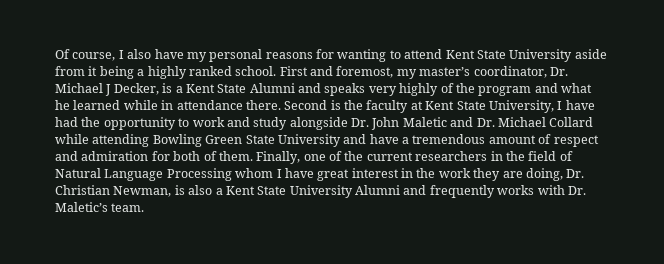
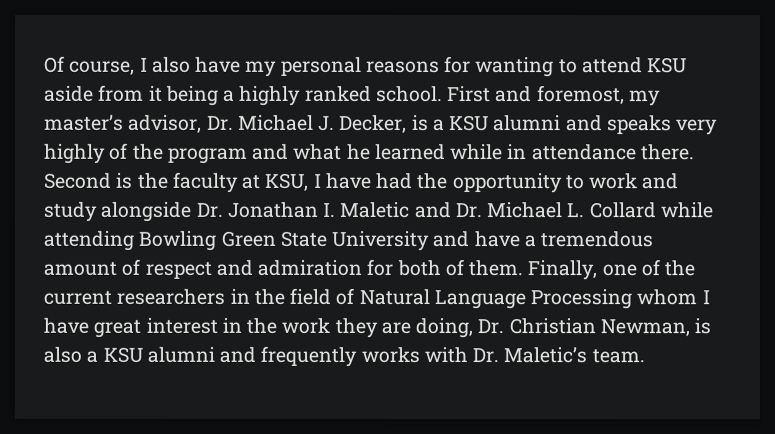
[445,49,573,62] Kent State University -> [647,57,688,74] KSU
[473,66,568,78] [55,83,112,96] coordinator, Dr. Michael J -> [128,114,336,133] advisor, Dr. Michael J.
[185,83,295,93] Kent State Alumni -> [449,115,562,132] KSU alumni
[425,100,554,113] Kent State University, -> [265,172,310,191] KSU,
[371,117,400,130] John -> [226,201,337,218] Jonathan I.
(546, 122) none -> [566,203,586,218] L.
[225,185,400,198] Kent State University Alumni -> [102,346,215,363] KSU alumni

